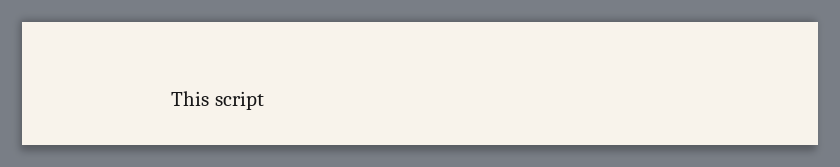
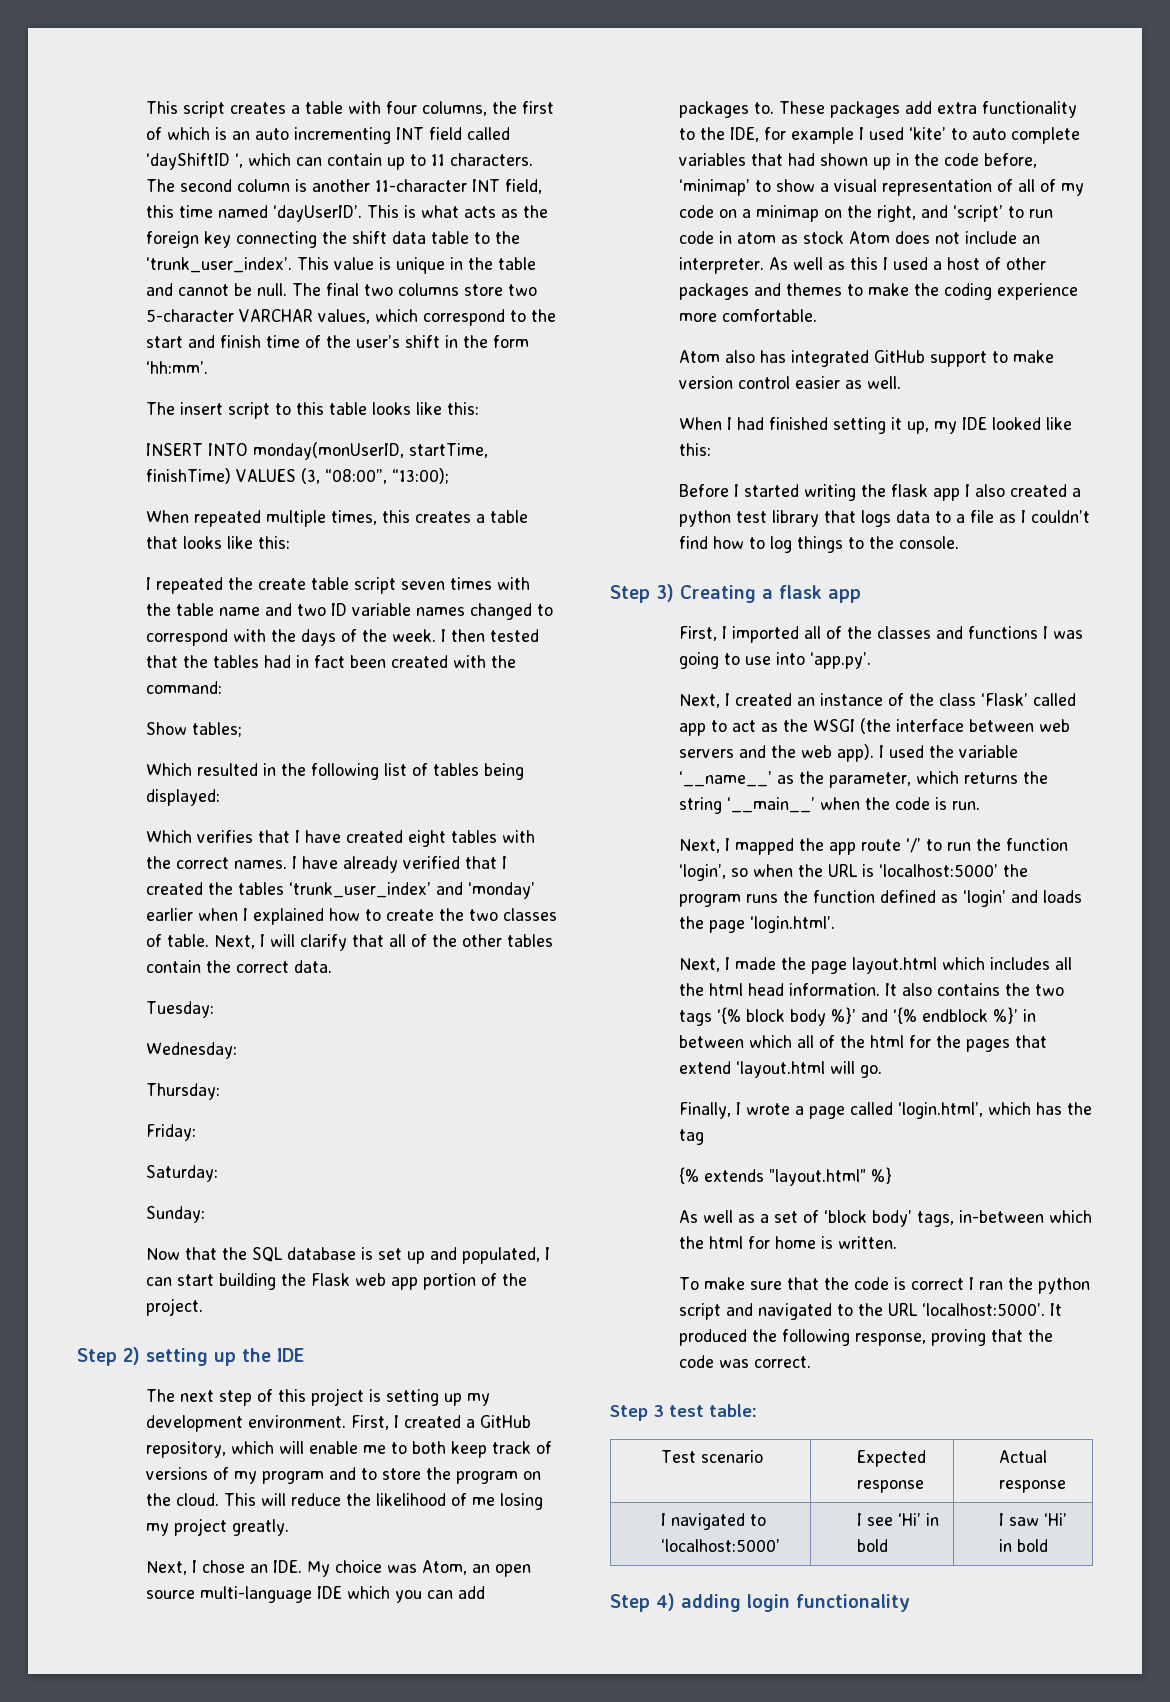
(264, 100) none -> [230,101,555,116] [146,127,511,144] [146,153,534,170] [146,179,543,194] [146,205,549,222] [146,231,521,248] [146,257,537,274] [146,283,538,296] [146,309,557,326] [146,335,530,348] [146,361,209,374] [146,402,480,419] [146,442,489,460] [146,468,450,484] [146,510,529,527] [146,536,291,549] [146,577,531,594] [146,603,554,620] [146,629,540,646] [146,655,517,668] [146,681,223,694] [146,722,243,737] [146,763,525,780] [146,789,221,806] [146,830,536,847] [146,856,508,873] [146,882,536,899] [146,908,558,925] [146,934,554,951] [146,960,333,973] [146,1001,215,1018] [146,1042,238,1059] [146,1083,221,1100] [146,1124,197,1141] [146,1165,219,1182] [146,1206,206,1223] [146,1247,551,1264] [146,1273,528,1290] [146,1298,204,1316] [77,1347,305,1366] [146,1388,491,1406] [146,1415,532,1432] [146,1441,553,1458] [146,1467,542,1484] [146,1493,544,1510] [146,1518,290,1536] [146,1560,532,1577] [146,1586,486,1603] [679,101,1078,118] [679,127,1081,144] [679,153,1038,170] [679,179,1085,196] [679,205,1054,222] [679,231,1041,244] [679,257,1047,274] [679,283,1079,300] [679,309,818,322] [679,350,1055,367] [679,376,902,389] [679,417,1073,434] [679,443,712,456] [679,484,1082,501] [679,510,1091,527] [679,536,960,553] [610,584,861,603] [679,626,1084,643] [679,652,872,669] [679,693,1077,708] [679,718,1071,736] [679,744,1019,762] [679,771,1049,788] [679,797,981,814] [679,838,1069,855] [679,864,1029,881] [679,890,1083,907] [679,916,836,933] [679,957,1073,974] [679,983,1065,996] [679,1007,1037,1026] [679,1035,1048,1052] [679,1061,883,1078] [679,1102,1093,1119] [679,1129,705,1145] [679,1167,893,1186] [679,1210,1093,1227] [679,1236,898,1249] [679,1277,1091,1294] [679,1303,1063,1320] [679,1329,1054,1346] [679,1355,812,1368] [610,1404,757,1421] [660,1450,763,1463] [856,1450,926,1467] [856,1480,924,1493] [998,1450,1047,1463] [998,1480,1066,1493] [660,1513,766,1530] [660,1539,780,1552] [856,1513,939,1526] [856,1539,888,1552] [998,1513,1067,1526] [998,1539,1048,1552] [610,1593,910,1612] creates a table with four columns, the first of which is an auto incrementing INT field called ‘dayShiftID ‘, which can contain up to 11 characters. The second column is another 11-character INT field, this time named ‘dayUserID’. This is what acts as the foreign key connecting the shift data table to the ‘trunk_user_index’. This value is unique in the table and cannot be null. The final two columns store two 5-character VARCHAR values, which correspond to the start and finish time of the user’s shift in the form ‘hh:mm’. // The insert script to this table looks like this: // INSERT INTO monday(monUserID, startTime, finishTime) VALUES (3, “08:00”, “13:00); // When repeated multiple times, this creates a table that looks like this: // I repeated the create table script seven times with the table name and two ID variable names changed to correspond with the days of the week. I then tested that the tables had in fact been created with the command: // Show tables; // Which resulted in the following list of tables being displayed: // Which verifies that I have created eight tables with the correct names. I have already verified that I created the tables ‘trunk_user_index’ and ‘monday’ earlier when I explained how to create the two classes of table. Next, I will clarify that all of the other tables contain the correct data. // Tuesday: // Wednesday: // Thursday: // Friday: // Saturday: // Sunday: // Now that the SQL database is set up and populated, I can start building the Flask web app portion of the project. // Step 2) setting up the IDE // The next step of this project is setting up my development environment. First, I created a GitHub repository, which will enable me to both keep track of versions of my program and to store the program on the cloud. This will reduce the likelihood of me losing my project greatly. // Next, I chose an IDE. My choice was Atom, an open source multi-language IDE which you can add packages to. These packages add extra functionality to the IDE, for example I used ‘kite’ to auto complete variables that had shown up in the code before, ‘minimap’ to show a visual representation of all of my code on a minimap on the right, and ‘script’ to run code in atom as stock Atom does not include an interpreter. As well as this I used a host of other packages and themes to make the coding experience more comfortable. // Atom also has integrated GitHub support to make version control easier as well. // When I had finished setting it up, my IDE looked like this: // Before I started writing the flask app I also created a python test library that logs data to a file as I couldn’t find how to log things to the console. // Step 3) Creating a flask app // First, I imported all of the classes and functions I was going to use into ‘app.py’. // Next, I created an instance of the class ‘Flask’ called app to act as the WSGI (the interface between web servers and the web app). I used the variable ‘__name__’ as the parameter, which returns the string ‘__main__’ when the code is run. // Next, I mapped the app route ‘/’ to run the function ‘login’, so when the URL is ‘localhost:5000’ the program runs the function defined as ‘login’ and loads the page ‘login.html’. // Next, I made the page layout.html which includes all the html head information. It also contains the two tags ‘{% block body %}’ and ‘{% endblock %}’ in between which all of the html for the pages that extend ‘layout.html will go. // Finally, I wrote a page called ‘login.html’, which has the tag // {% extends "layout.html" %} // As well as a set of ‘block body’ tags, in-between which the html for home is written. // To make sure that the code is correct I ran the python script and navigated to the URL ‘localhost:5000’. It produced the following response, proving that the code was correct. // Step 3 test table: // Test scenario | Expected response | Actual response // I navigated to ‘localhost:5000’ | I see ‘Hi’ in bold | I saw ‘Hi’ in bold // Step 4) adding login functionality

